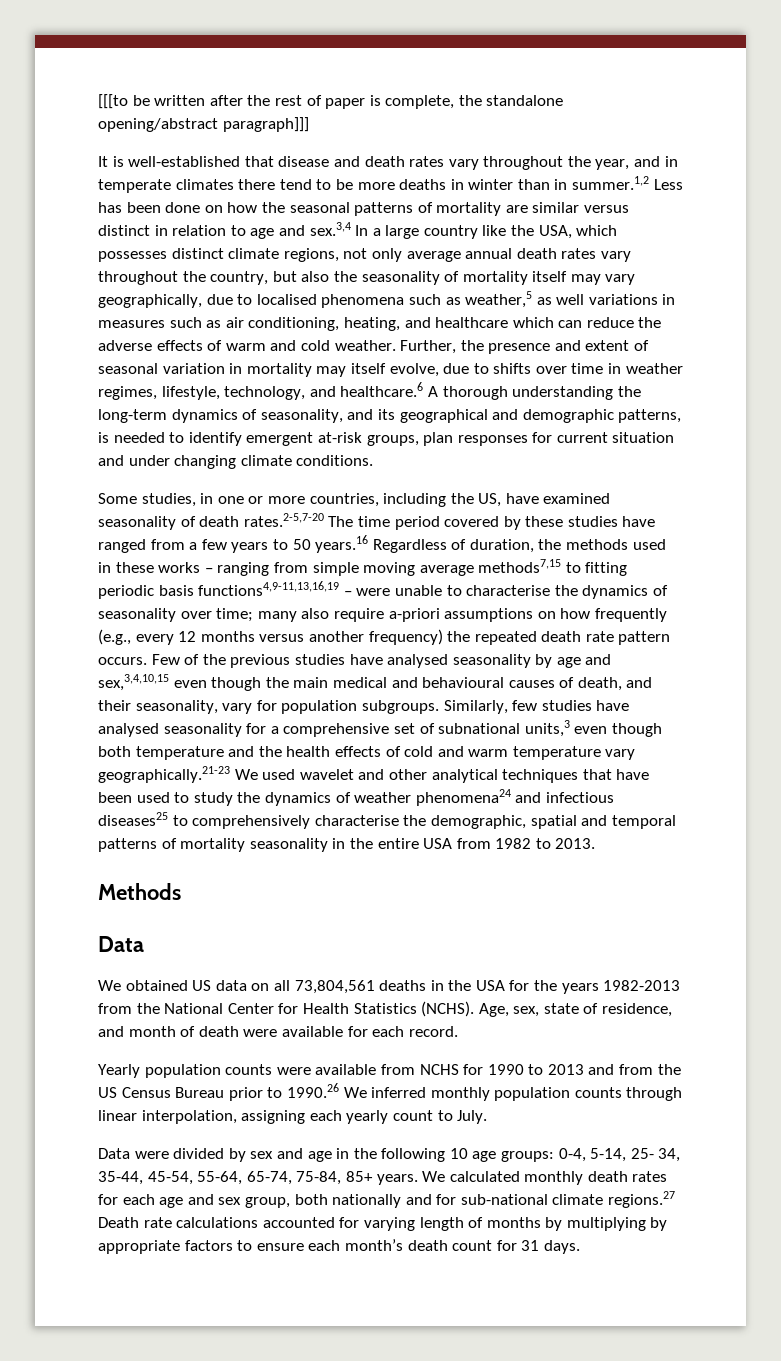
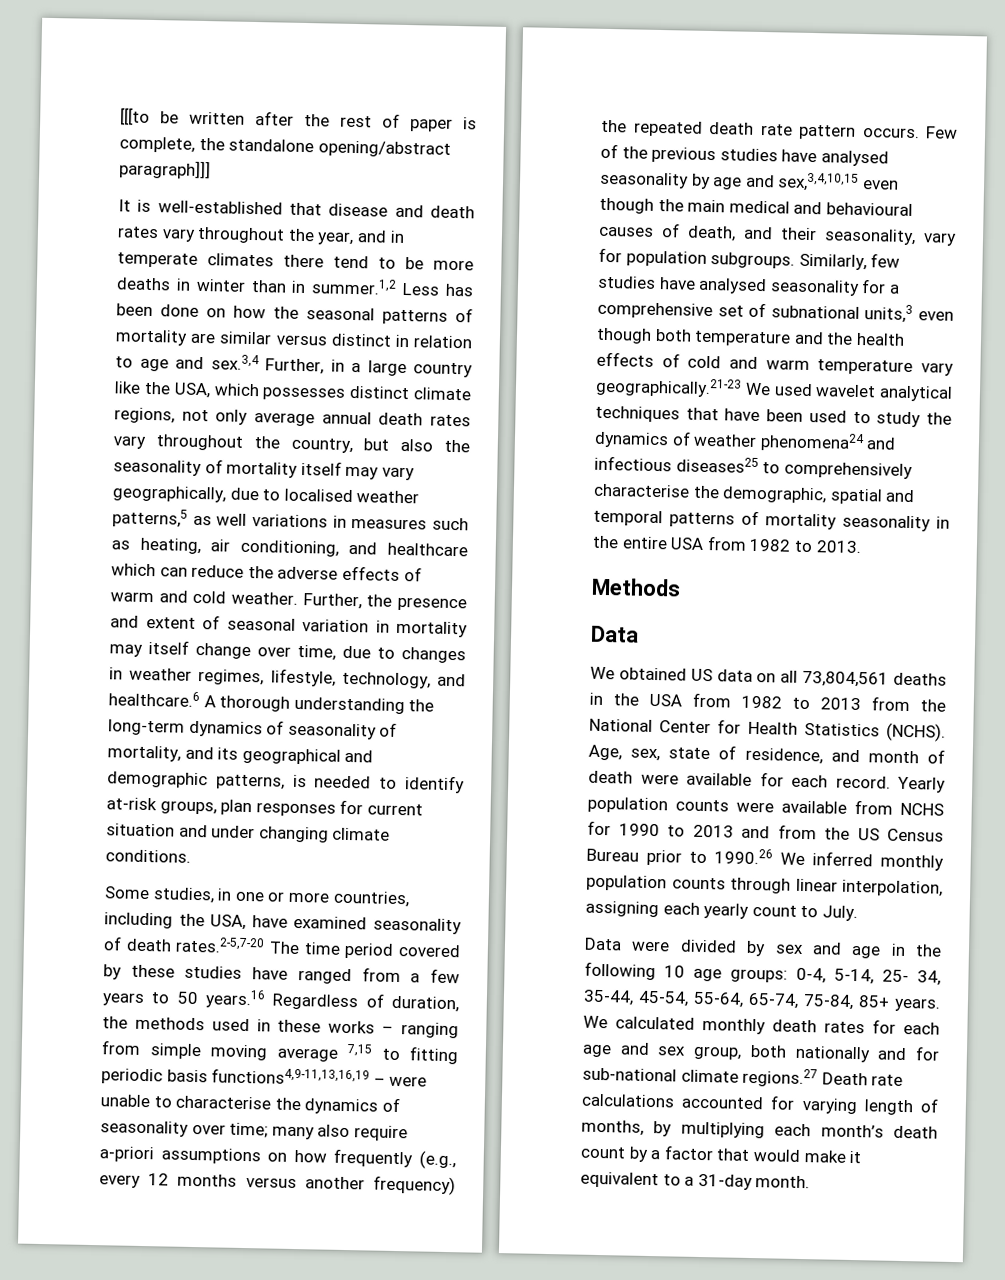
[355,225,369,236] In -> [265,358,345,375] Further, in
[321,291,533,308] phenomena such as weather,5 -> [356,490,420,504] [112,508,188,528] weather patterns,5
(222, 324) none -> [139,537,201,555] heating,
[343,317,400,331] heating, -> (339, 548) none
[389,363,604,377] evolve, due to shifts over time -> [195,642,466,664] change over time, due to changes
[260,409,343,423] seasonality, -> [287,722,398,740] [107,745,181,762] seasonality of mortality,
[246,432,314,446] emergent -> (466, 784) none
[478,493,502,507] US, -> [210,914,247,931] USA,
[478,559,562,573] methods7,15 -> [347,1044,372,1057] 7,15
[358,769,427,780] and other -> (877, 391) none
[509,980,681,994] for the years 1982-2013 -> [692,692,861,711] from 1982 to 2013
(458, 1031) // -> (891, 782) none
[486,1217,541,1228] months -> [581,1119,644,1136] months,
[650,1217,668,1231] [98,1239,580,1254] by appropriate factors to ensure each month’s death count for 31 days. -> [774,1123,938,1139] [580,1145,862,1164] [580,1171,811,1191] each month’s death count by a factor that would make it equivalent to a 31-day month.

